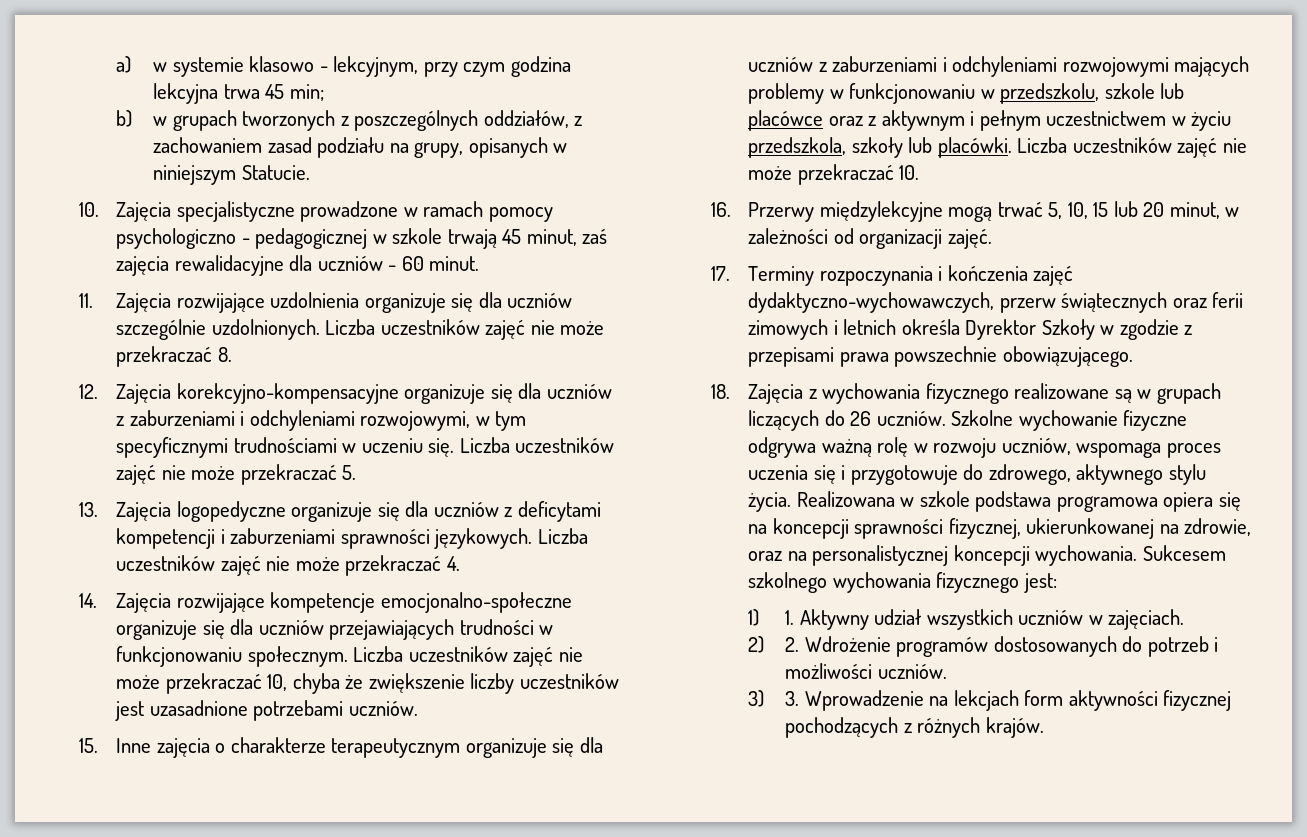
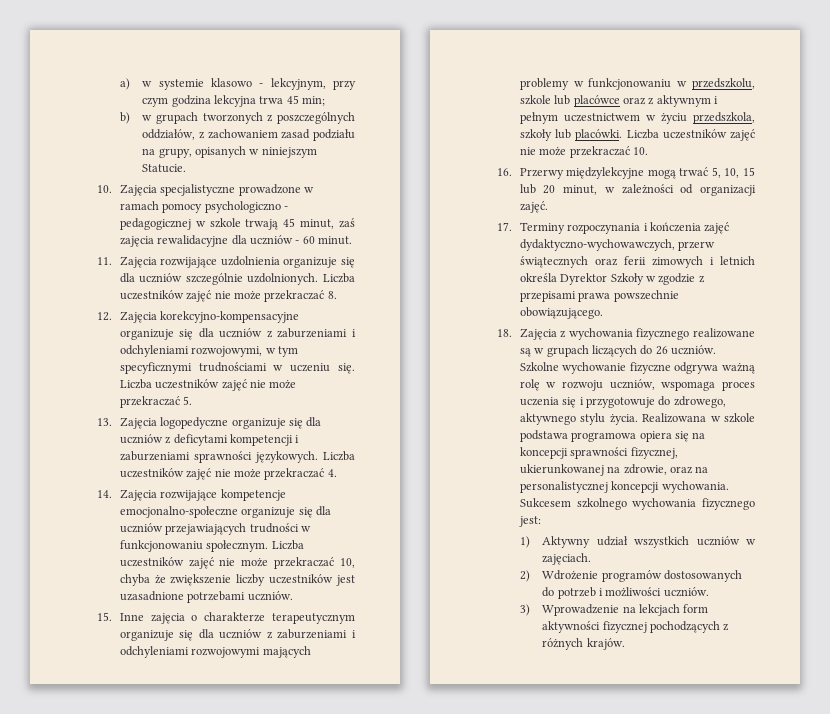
[785,610,795,625] 1. -> (530, 542) none
[785,637,800,652] 2. -> (530, 576) none
[785,691,800,706] 3. -> (530, 610) none

